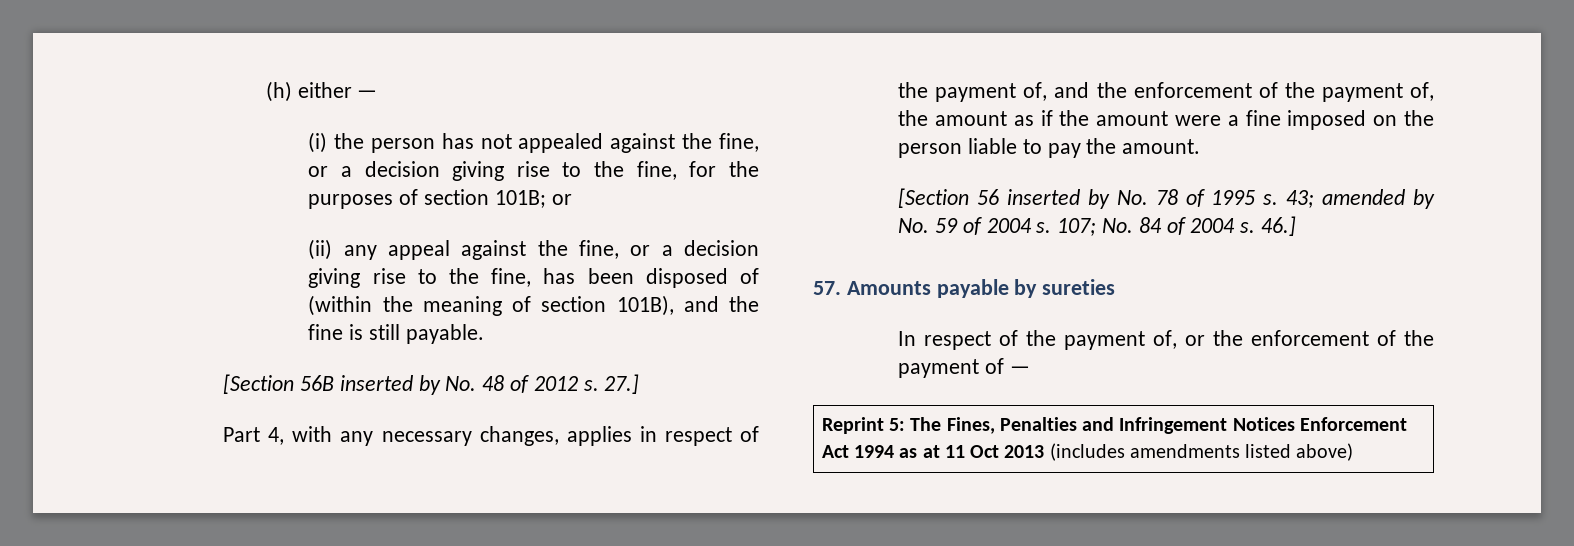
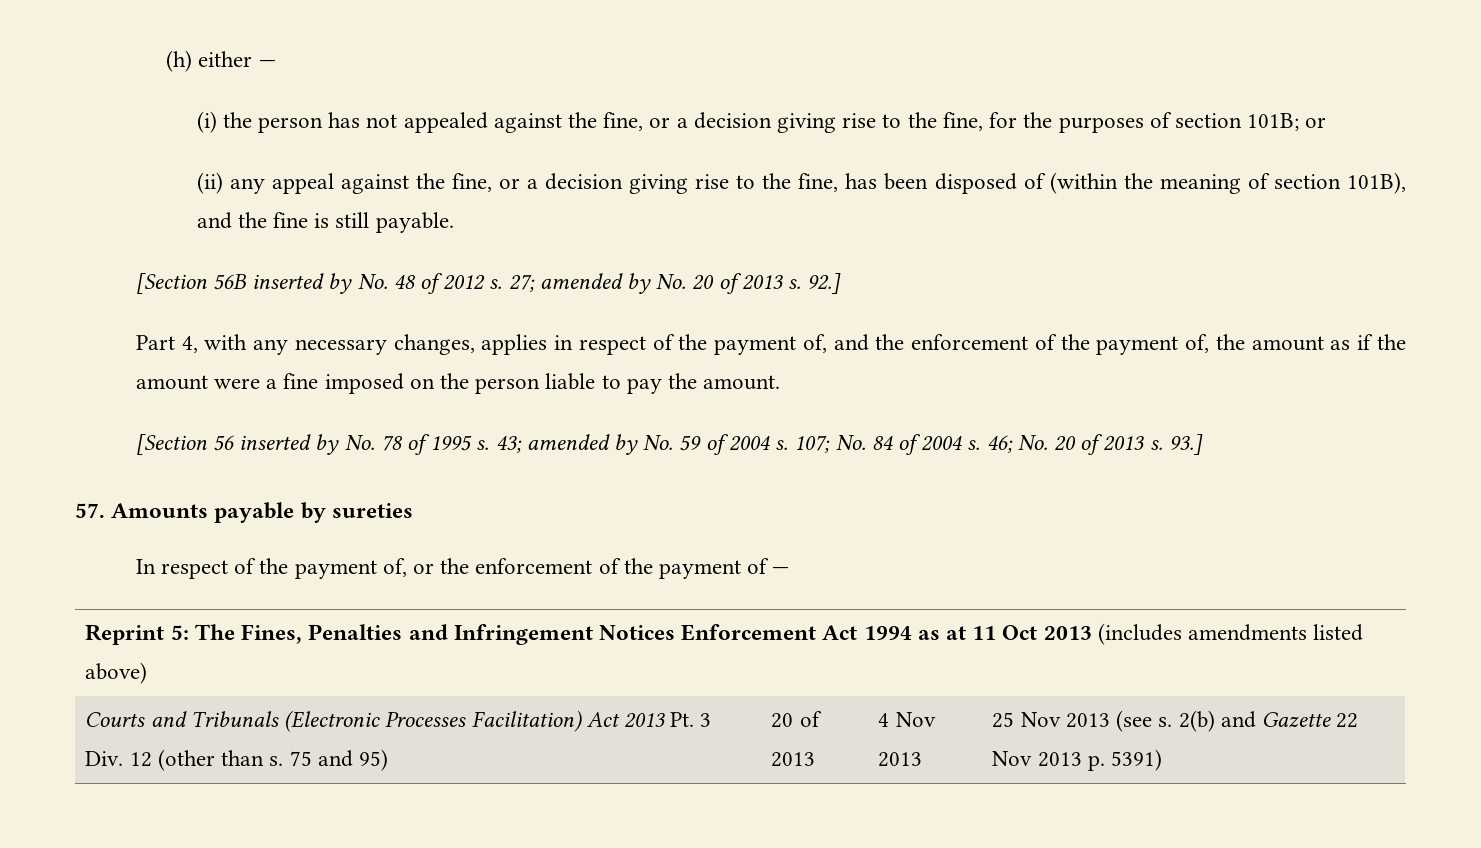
[604,374,640,394] 27.] -> [508,273,842,294] 27; amended by No. 20 of 2013 s. 92.]
[1261,216,1297,236] 46.] -> [986,434,1203,455] 46; No. 20 of 2013 s. 93.]
(1354, 452) none -> [85,710,712,732] [85,749,388,771] [771,711,822,728] [771,752,816,767] [878,712,936,727] [878,752,923,767] [992,710,1359,732] [992,749,1163,771] // Courts and Tribunals (Electronic Processes Facilitation) Act 2013 Pt. 3 Div. 12 (other than s. 75 and 95) | 20 of 2013 | 4 Nov 2013 | 25 Nov 2013 (see s. 2(b) and Gazette 22 Nov 2013 p. 5391)

